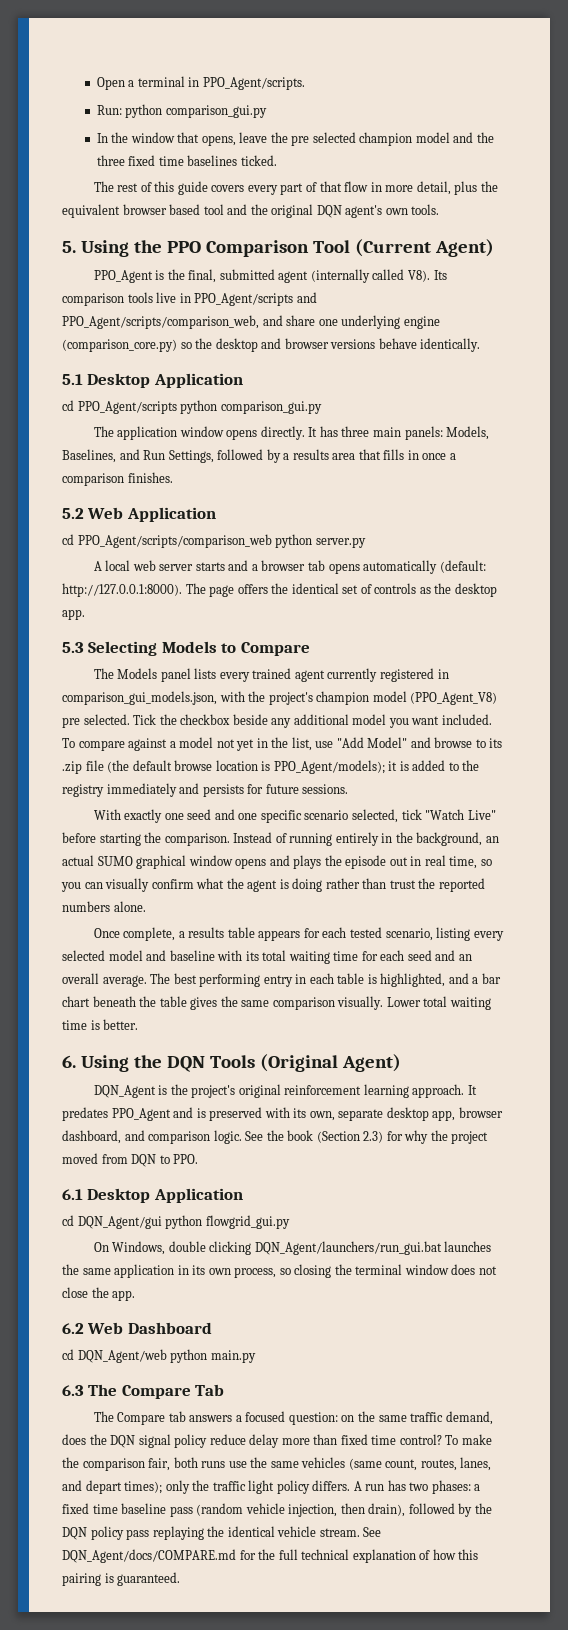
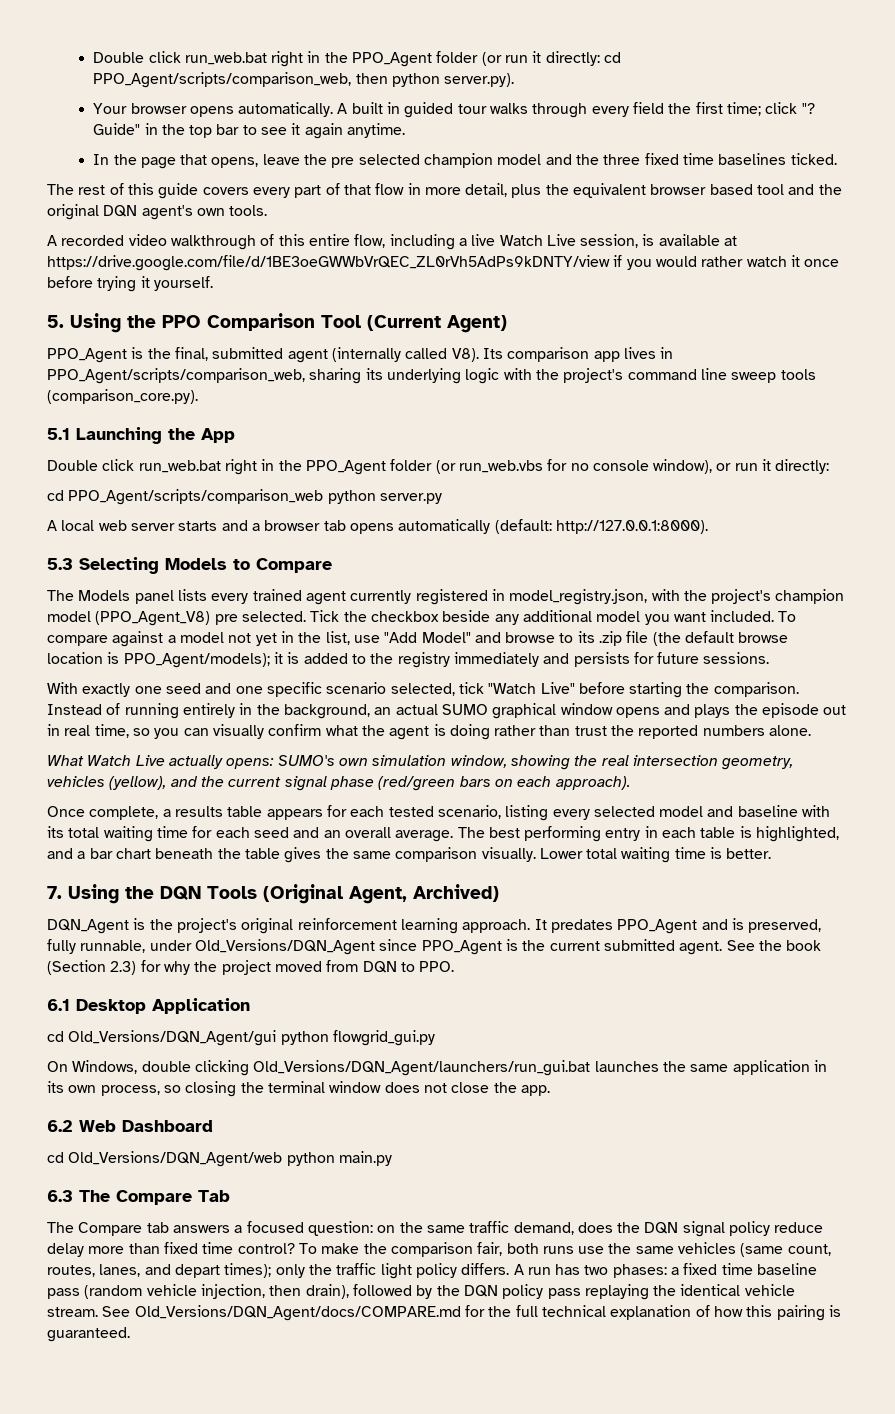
[96,76,305,90] [96,104,267,118] Open a terminal in PPO_Agent/scripts. // Run: python comparison_gui.py -> [93,51,622,67] [93,72,515,88] [93,102,815,118] [93,123,406,139] Double click run_web.bat right in the PPO_Agent folder (or run it directly: cd PPO_Agent/scripts/comparison_web, then python server.py). // Your browser opens automatically. A built in guided tour walks through every field the first time; click "? Guide" in the top bar to see it again anytime.
[130,132,175,143] window -> [140,157,176,169] page
(440, 209) none -> [47,234,738,250] [47,255,840,271] [47,276,213,292] // A recorded video walkthrough of this entire flow, including a live Watch Live session, is available at https://drive.google.com/file/d/1BE3oeGWWbVrQEC_ZL0rVh5AdPs9kDNTY/view if you would rather watch it once before trying it yourself.
[127,292,317,306] [62,315,440,329] [62,338,481,352] [62,373,243,388] [62,400,322,414] [93,426,490,440] [62,449,456,463] [62,472,173,486] [62,507,216,522] tools live in PPO_Agent/scripts and PPO_Agent/scripts/comparison_web, and share one underlying engine (comparison_core.py) so the desktop and browser versions behave identically. // 5.1 Desktop Application // cd PPO_Agent/scripts python comparison_gui.py // The application window opens directly. It has three main panels: Models, Baselines, and Run Settings, followed by a results area that fills in once a comparison finishes. // 5.2 Web Application -> [593,347,674,362] [47,368,816,384] [47,389,198,404] [47,427,235,444] [47,459,830,475] app lives in PPO_Agent/scripts/comparison_web, sharing its underlying logic with the project's command line sweep tools (comparison_core.py). // 5.1 Launching the App // Double click run_web.bat right in the PPO_Agent folder (or run_web.vbs for no console window), or run it directly:
[185,583,497,597] [62,609,85,620] The page offers the identical set of controls as the desktop app. -> (708, 527) none
[62,691,217,705] comparison_gui_models.json, -> [509,589,648,605] model_registry.json,
(146, 906) none -> [47,755,794,770] [47,776,630,791] // What Watch Live actually opens: SUMO's own simulation window, showing the real intersection geometry, vehicles (yellow), and the current signal phase (red/green bars on each approach).
[62,1055,76,1068] 6. -> [47,886,62,899] 7.
[341,1054,401,1072] Agent) -> [349,884,499,904] Agent, Archived)
[209,1107,503,1121] [62,1130,242,1144] preserved with its own, separate desktop app, browser dashboard, and comparison logic. -> [748,919,822,933] [47,939,723,955] preserved, fully runnable, under Old_Versions/DQN_Agent since PPO_Agent is the current submitted agent.
[77,1216,162,1229] DQN_Agent/gui -> [68,1030,277,1046] Old_Versions/DQN_Agent/gui
[254,1241,442,1255] DQN_Agent/launchers/run_gui.bat -> [253,1060,591,1076] Old_Versions/DQN_Agent/launchers/run_gui.bat
[77,1349,167,1363] DQN_Agent/web -> [68,1151,283,1167] Old_Versions/DQN_Agent/web
[62,1549,236,1563] DQN_Agent/docs/COMPARE.md -> [134,1305,461,1321] Old_Versions/DQN_Agent/docs/COMPARE.md

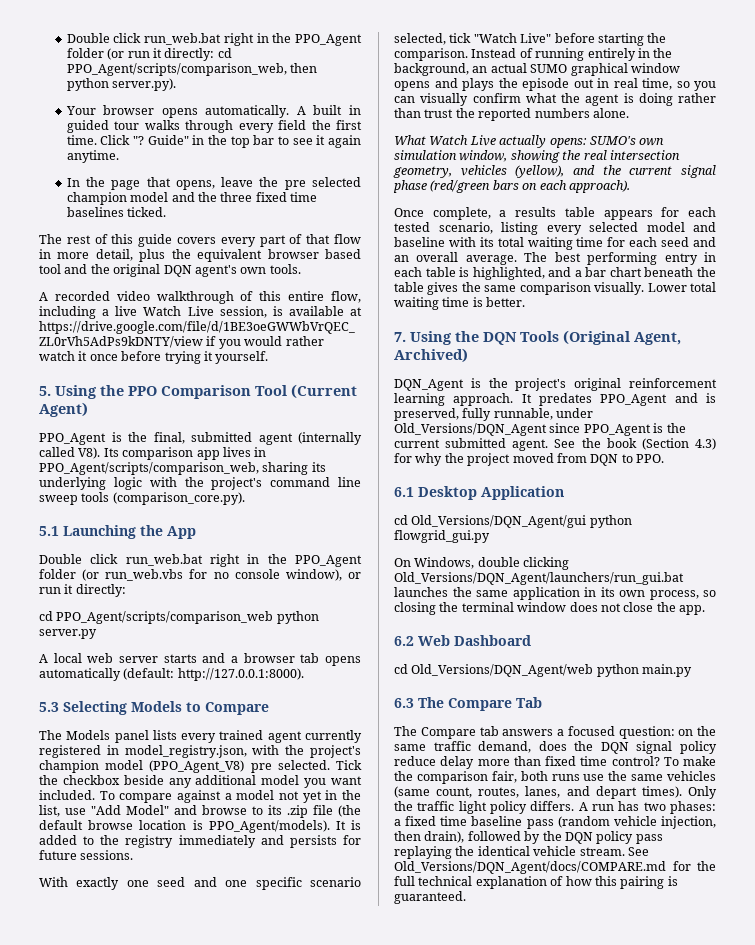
[726,102,798,116] time; click -> [66,135,131,145] time. Click
[123,652,283,668] PPO_Agent/models); it -> [208,820,346,833] PPO_Agent/models). It
[110,961,137,975] 2.3) -> [695,438,716,450] 4.3)
[224,1263,305,1278] times); only -> [641,786,717,799] times). Only

